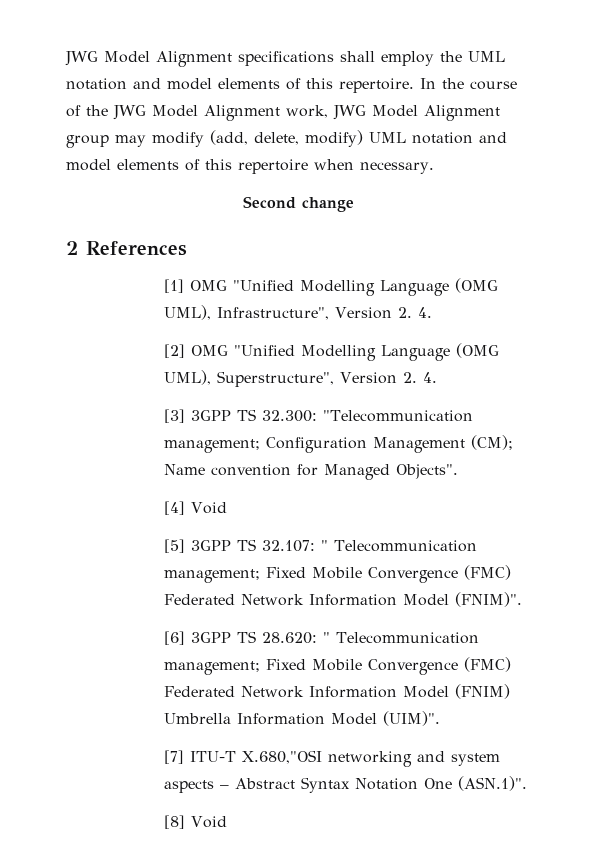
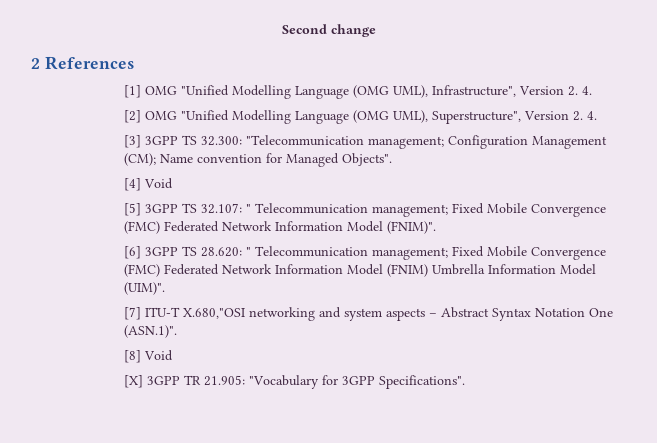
[65,51,505,67] [66,78,517,93] [66,105,500,121] [66,130,507,148] [66,159,434,174] JWG Model Alignment specifications shall employ the UML notation and model elements of this repertoire. In the course of the JWG Model Alignment work, JWG Model Alignment group may modify (add, delete, modify) UML notation and model elements of this repertoire when necessary. // -> (281, 29) none
(228, 822) none -> [123,375,465,389] // [X] 3GPP TR 21.905: "Vocabulary for 3GPP Specifications".

